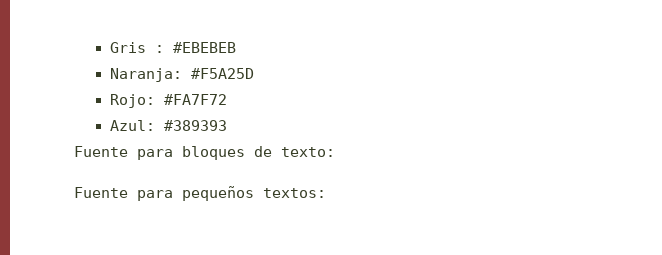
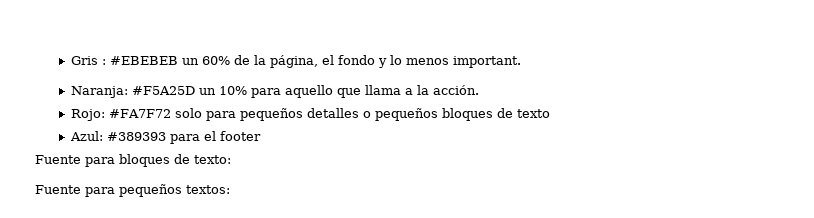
[109,68,254,82] [109,94,227,108] // Naranja: #F5A25D // Rojo: #FA7F72 -> [182,55,522,68] [71,85,480,98] [71,108,551,121] un 60% de la página, el fondo y lo menos important. // Naranja: #F5A25D un 10% para aquello que llama a la acción. // Rojo: #FA7F72 solo para pequeños detalles o pequeños bloques de texto
(227, 125) none -> [170,131,262,144] para el footer

